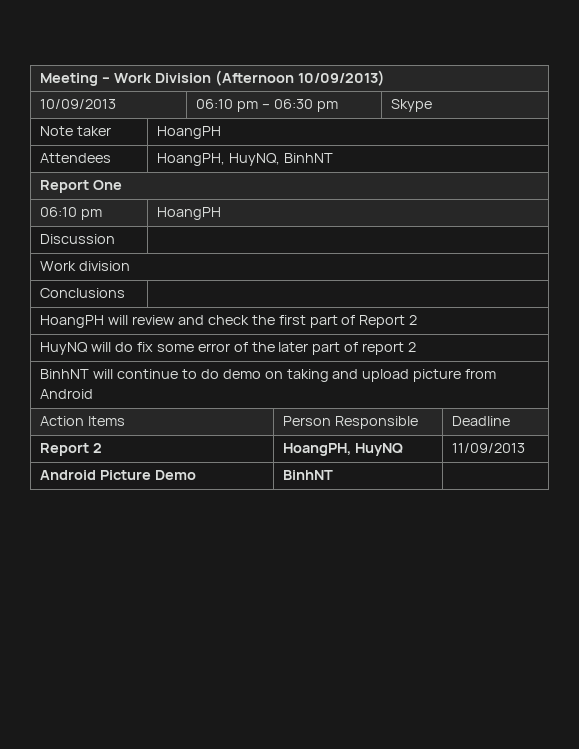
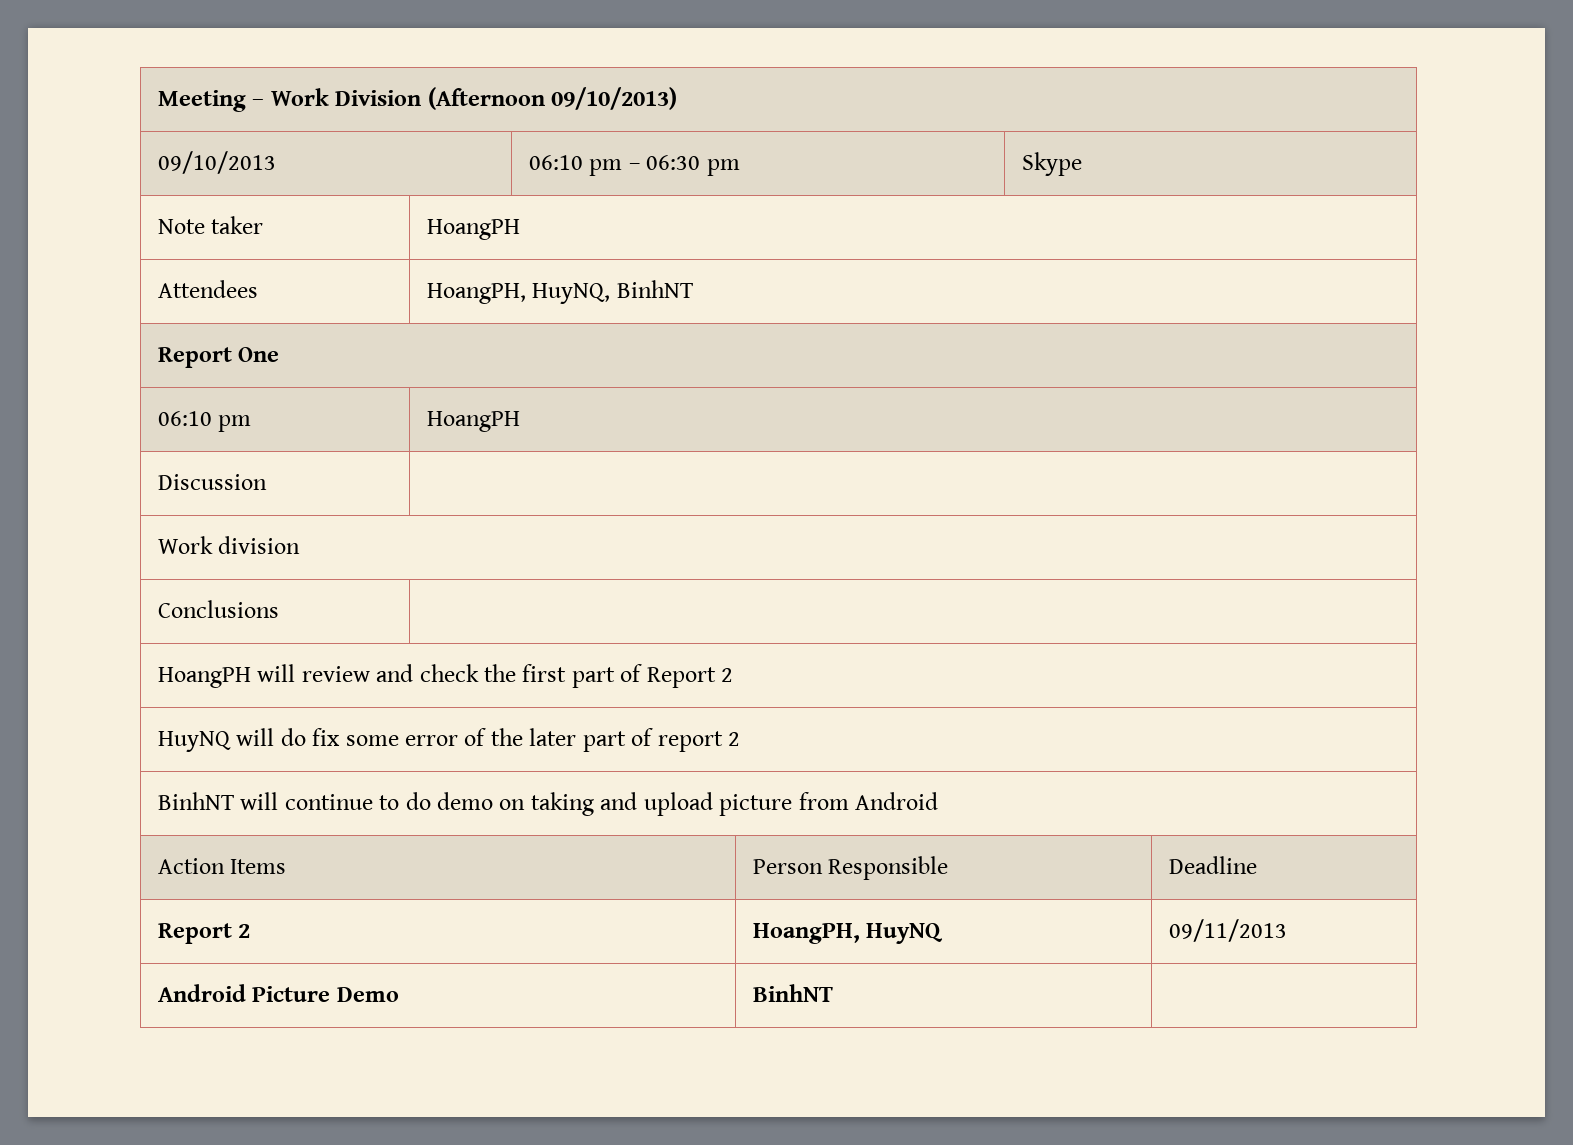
[297,70,385,86] [40,99,117,109] 10/09/2013) // 10/09/2013 -> [550,87,677,110] [157,151,276,174] 09/10/2013) // 09/10/2013
[452,443,526,453] 11/09/2013 -> [1168,919,1287,942] 09/11/2013

